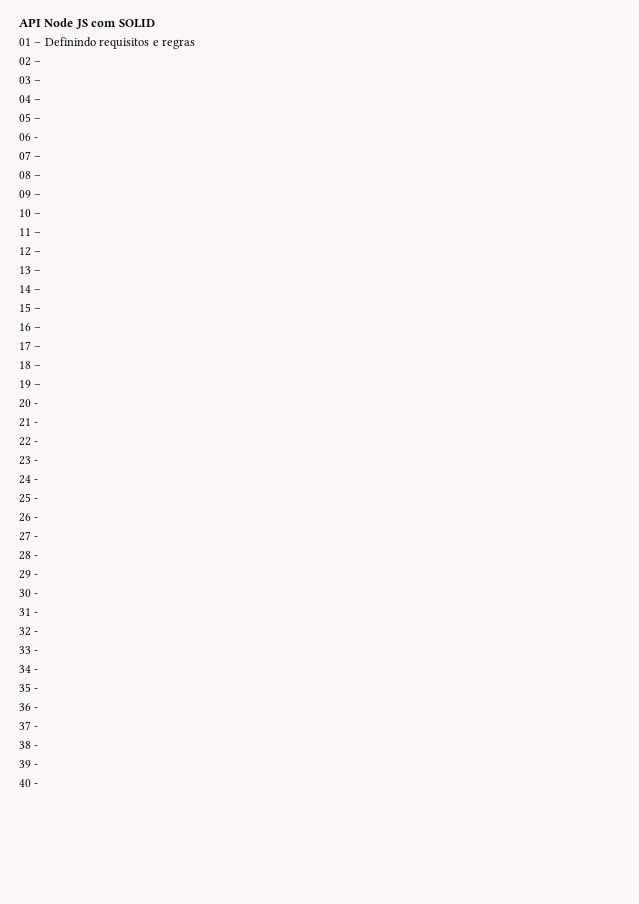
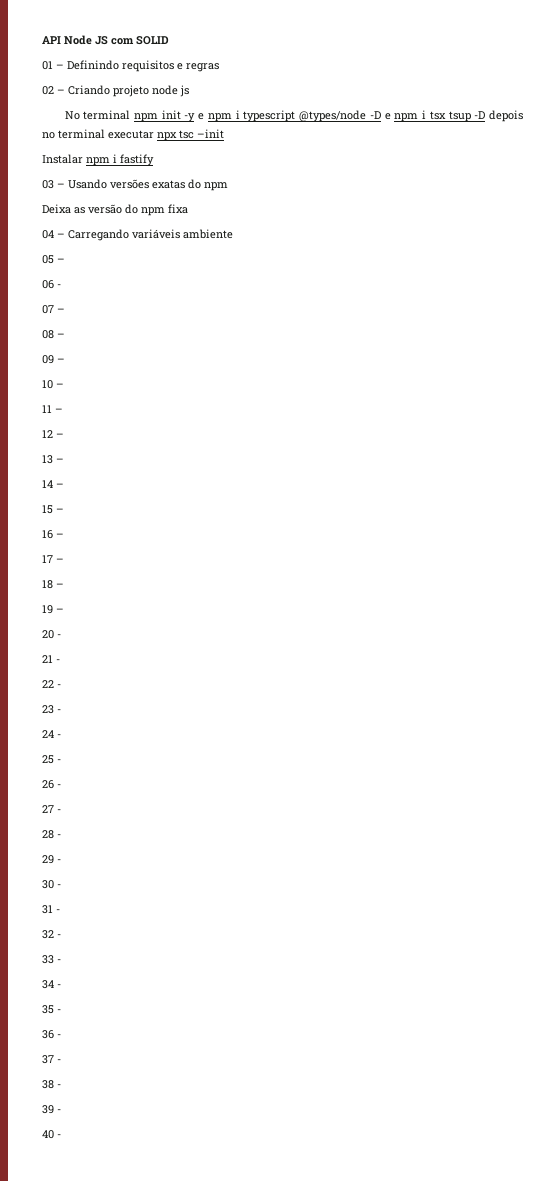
[19,76,42,84] // 03 – -> [68,85,189,97] [64,110,523,122] [42,129,224,141] [42,154,154,166] [42,179,228,191] [42,204,188,216] Criando projeto node js // No terminal npm init -y e npm i typescript @types/node -D e npm i tsx tsup -D depois no terminal executar npx tsc –init // Instalar npm i fastify // 03 – Usando versões exatas do npm // Deixa as versão do npm fixa
(42, 101) none -> [68,229,233,241] Carregando variáveis ambiente

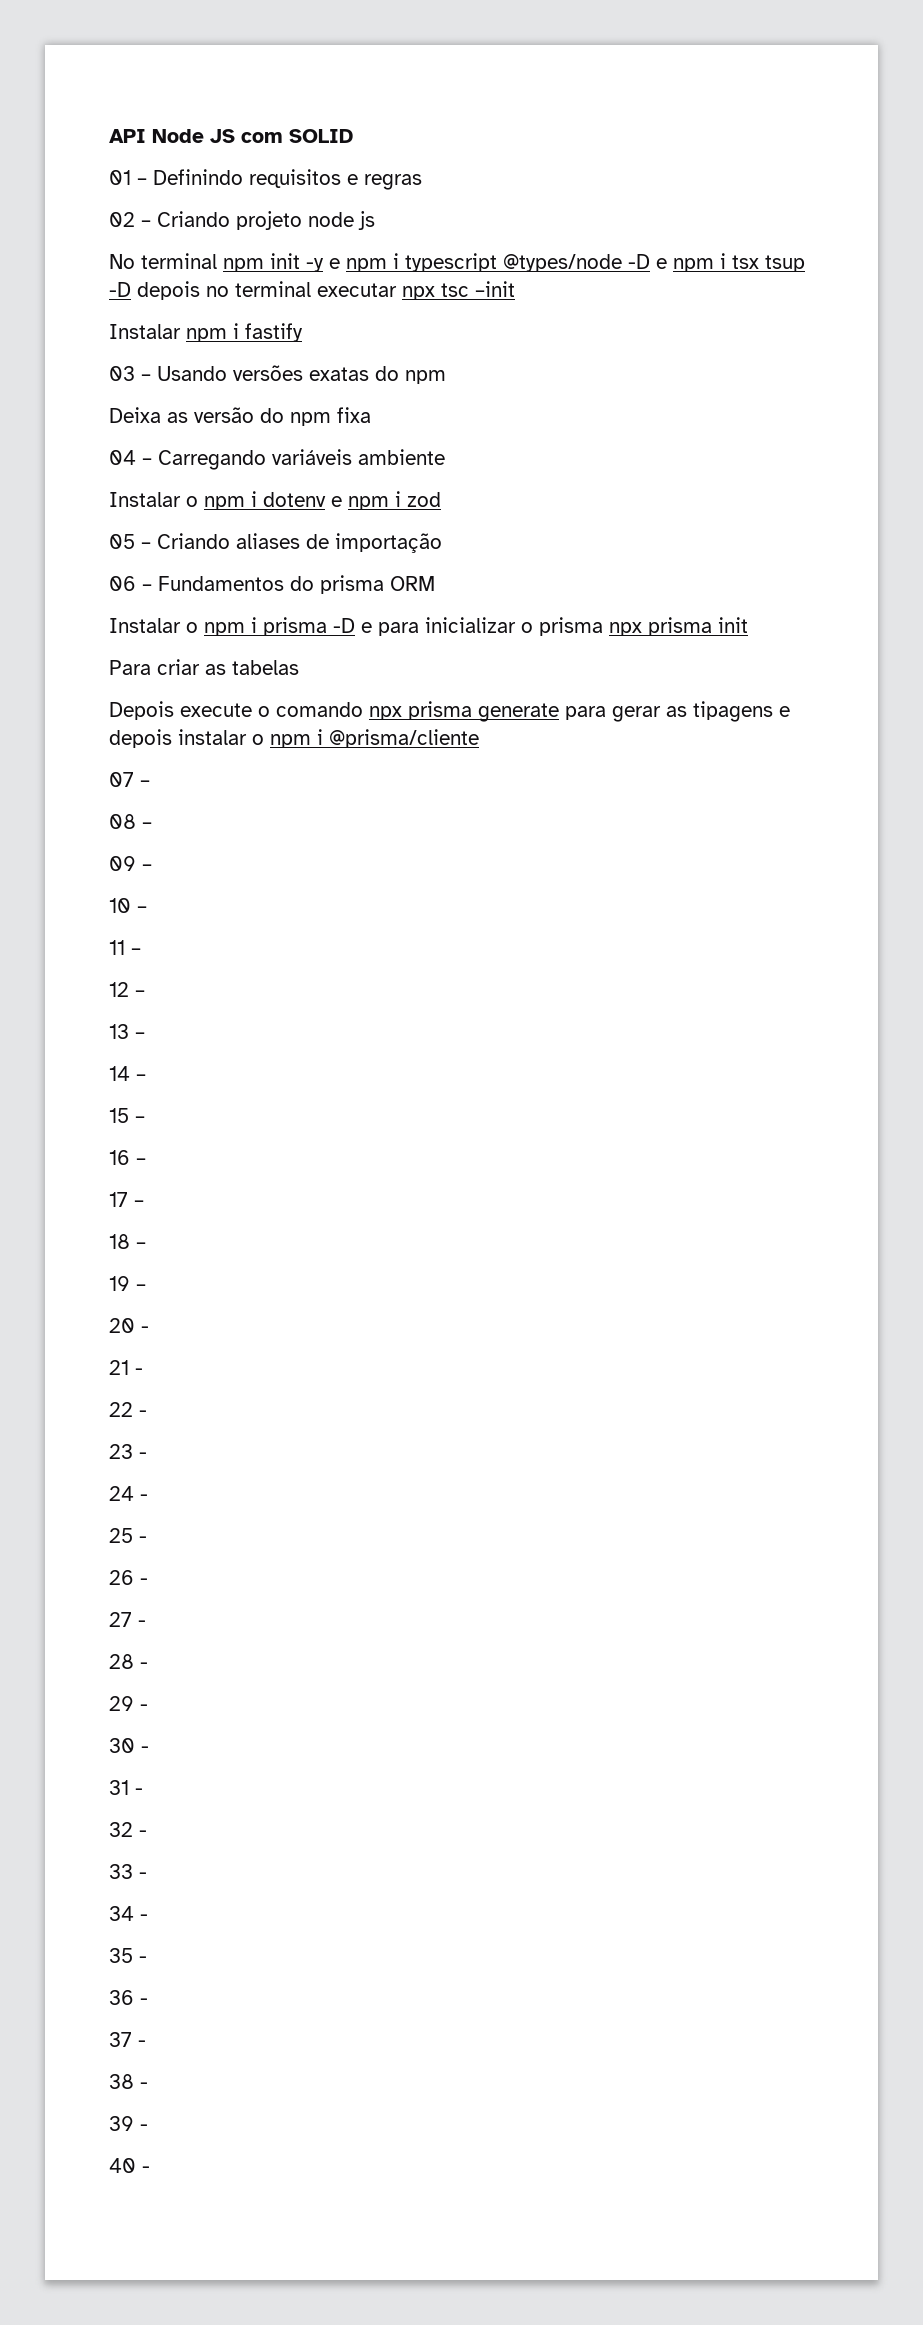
[42,255,65,264] [42,280,61,289] 05 – // 06 - -> [109,491,441,510] [109,533,442,553] [109,575,435,594] [109,617,748,636] [109,659,299,675] [109,701,790,722] [109,729,479,748] Instalar o npm i dotenv e npm i zod // 05 – Criando aliases de importação // 06 – Fundamentos do prisma ORM // Instalar o npm i prisma -D e para inicializar o prisma npx prisma init // Para criar as tabelas // Depois execute o comando npx prisma generate para gerar as tipagens e depois instalar o npm i @prisma/cliente

